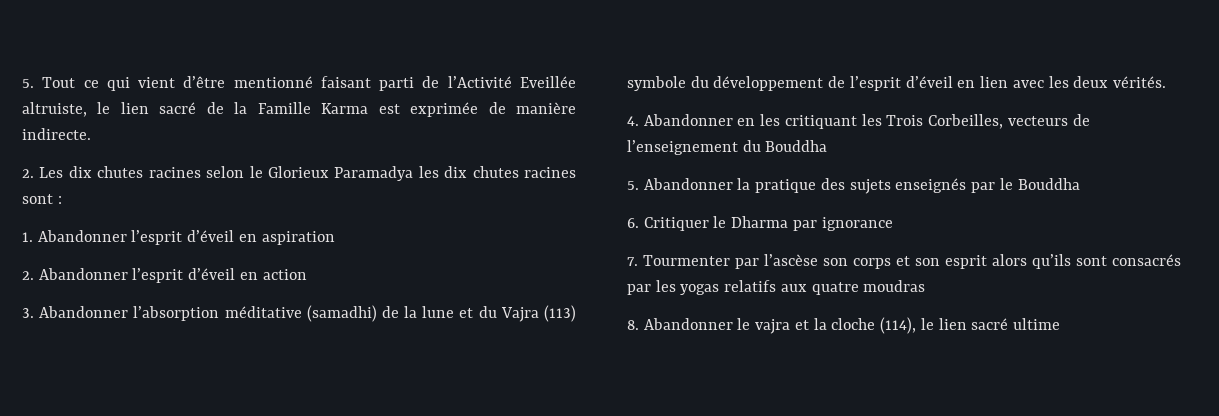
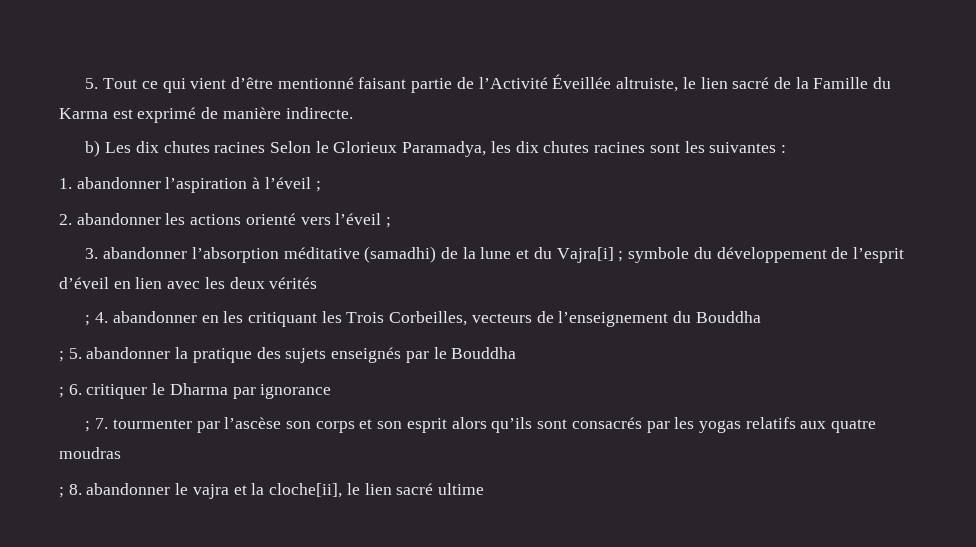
[379,77,415,91] parti -> [411,78,453,93] partie
[519,76,576,88] Eveillée -> [552,74,612,89] Éveillée
(311, 108) none -> [873,77,892,89] du
[410,102,479,117] exprimée -> [137,107,197,123] exprimé
[22,169,34,178] 2. -> [85,140,101,157] b)
[206,166,245,178] selon -> [269,141,311,153] Selon
[334,166,414,181] Paramadya -> [402,141,487,157] Paramadya,
(53, 199) none -> [684,141,777,153] les suivantes
[37,230,335,245] [22,268,307,283] Abandonner l’esprit d’éveil en aspiration // 2. Abandonner l’esprit d’éveil en action -> [76,177,321,193] [59,213,392,228] abandonner l’aspiration à l’éveil ; // 2. abandonner les actions orienté vers l’éveil ;
[39,306,129,318] Abandonner -> [103,247,188,259] abandonner
[500,305,576,322] Vajra (113) -> [556,247,624,263] Vajra[i] ;
[1112,76,1166,88] [627,114,733,126] vérités. // 4. Abandonner -> [269,277,318,289] [85,311,197,326] vérités // ; 4. abandonner
[627,178,733,190] 5. Abandonner -> [59,347,171,362] ; 5. abandonner
[627,217,709,231] 6. Critiquer -> [59,384,148,399] ; 6. critiquer
[627,255,730,266] 7. Tourmenter -> [85,418,192,432] ; 7. tourmenter
[627,318,733,330] 8. Abandonner -> [59,483,171,498] ; 8. abandonner
[831,317,917,334] cloche (114), -> [269,483,343,498] cloche[ii],

